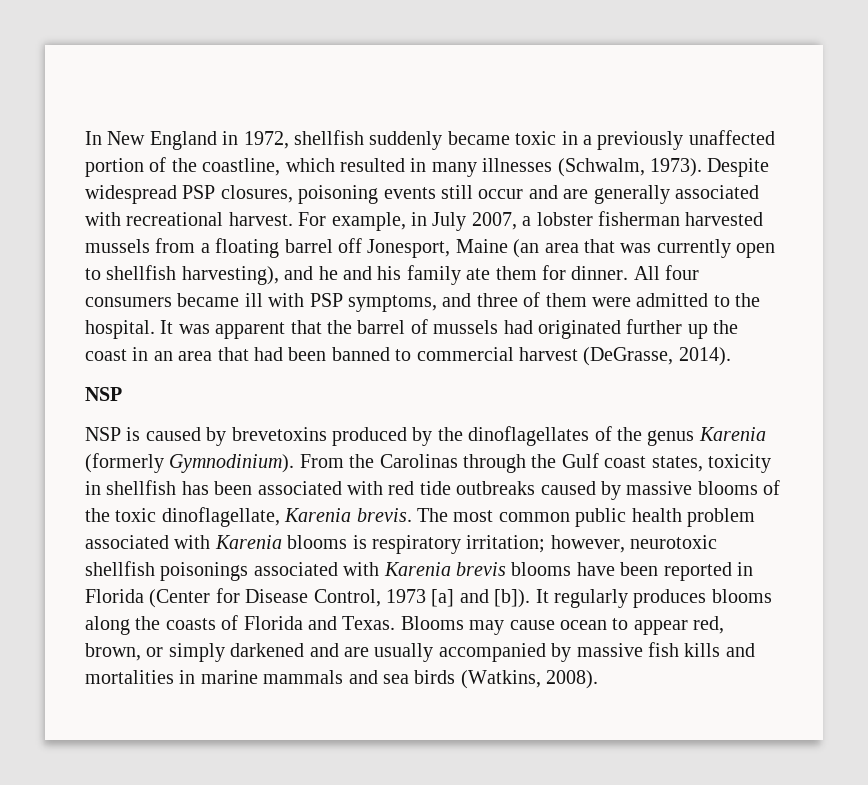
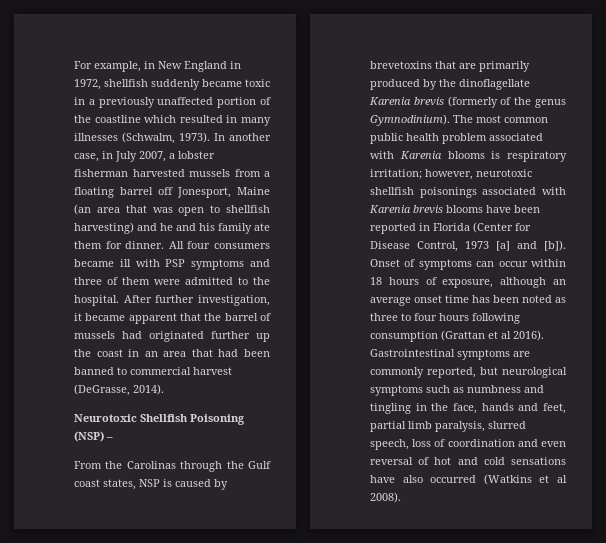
[85,131,102,145] In -> [74,61,155,72] For example, in
[202,158,281,176] coastline, -> [94,115,141,123] coastline
[707,158,770,177] [85,185,759,204] [85,212,406,231] Despite widespread PSP closures, poisoning events still occur and are generally associated with recreational harvest. For example, -> [214,133,271,141] [74,153,99,162] In another case,
[656,239,731,258] currently -> (173, 210) none
[181,266,279,285] harvesting), -> [74,222,134,234] harvesting)
[348,295,437,312] symptoms, -> [191,259,245,270] symptoms
[160,320,210,334] It was -> [123,295,270,306] [74,313,126,321] After further investigation, it became
[85,387,122,401] [85,426,766,446] [85,453,295,473] NSP // NSP is caused by brevetoxins produced by the dinoflagellates of the genus Karenia (formerly Gymnodinium). -> [74,414,245,425] [74,431,113,442] Neurotoxic Shellfish Poisoning (NSP) – //
[707,454,771,473] [85,480,781,500] [85,507,412,527] toxicity in shellfish has been associated with red tide outbreaks caused by massive blooms of the toxic dinoflagellate, Karenia brevis. -> [139,479,228,490] [370,61,530,72] [370,79,530,90] [369,96,566,108] [370,114,450,126] NSP is caused by brevetoxins that are primarily produced by the dinoflagellate Karenia brevis (formerly of the genus Gymnodinium).
[535,589,772,608] [85,615,725,635] [85,642,755,662] [85,670,541,689] It regularly produces blooms along the coasts of Florida and Texas. Blooms may cause ocean to appear red, brown, or simply darkened and are usually accompanied by massive fish kills and mortalities in marine mammals and sea birds (Watkins, -> [370,259,566,270] [370,277,566,288] [370,295,566,306] [370,313,520,324] [370,330,544,342] [370,349,530,360] [370,367,567,378] [370,385,544,396] [370,403,566,414] [370,421,526,432] [370,439,566,450] [370,457,566,465] [370,474,567,485] Onset of symptoms can occur within 18 hours of exposure, although an average onset time has been noted as three to four hours following consumption (Grattan et al 2016). Gastrointestinal symptoms are commonly reported, but neurological symptoms such as numbness and tingling in the face, hands and feet, partial limb paralysis, slurred speech, loss of coordination and even reversal of hot and cold sensations have also occurred (Watkins et al

